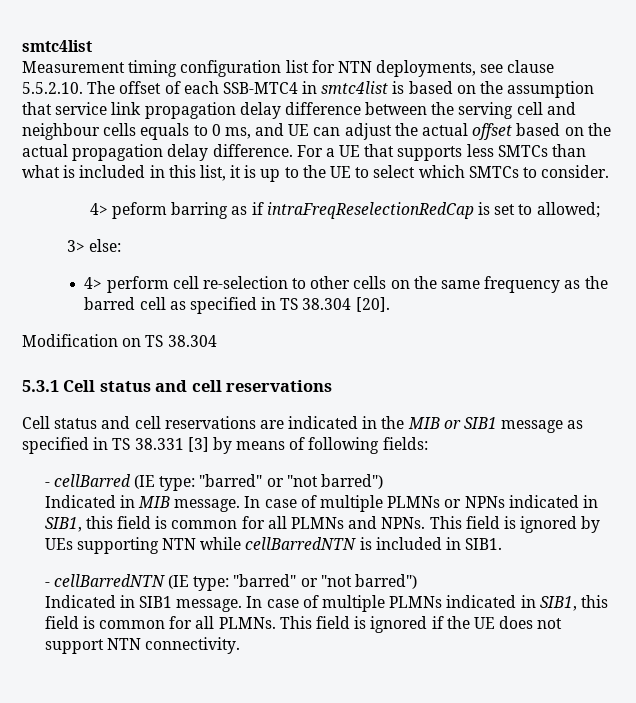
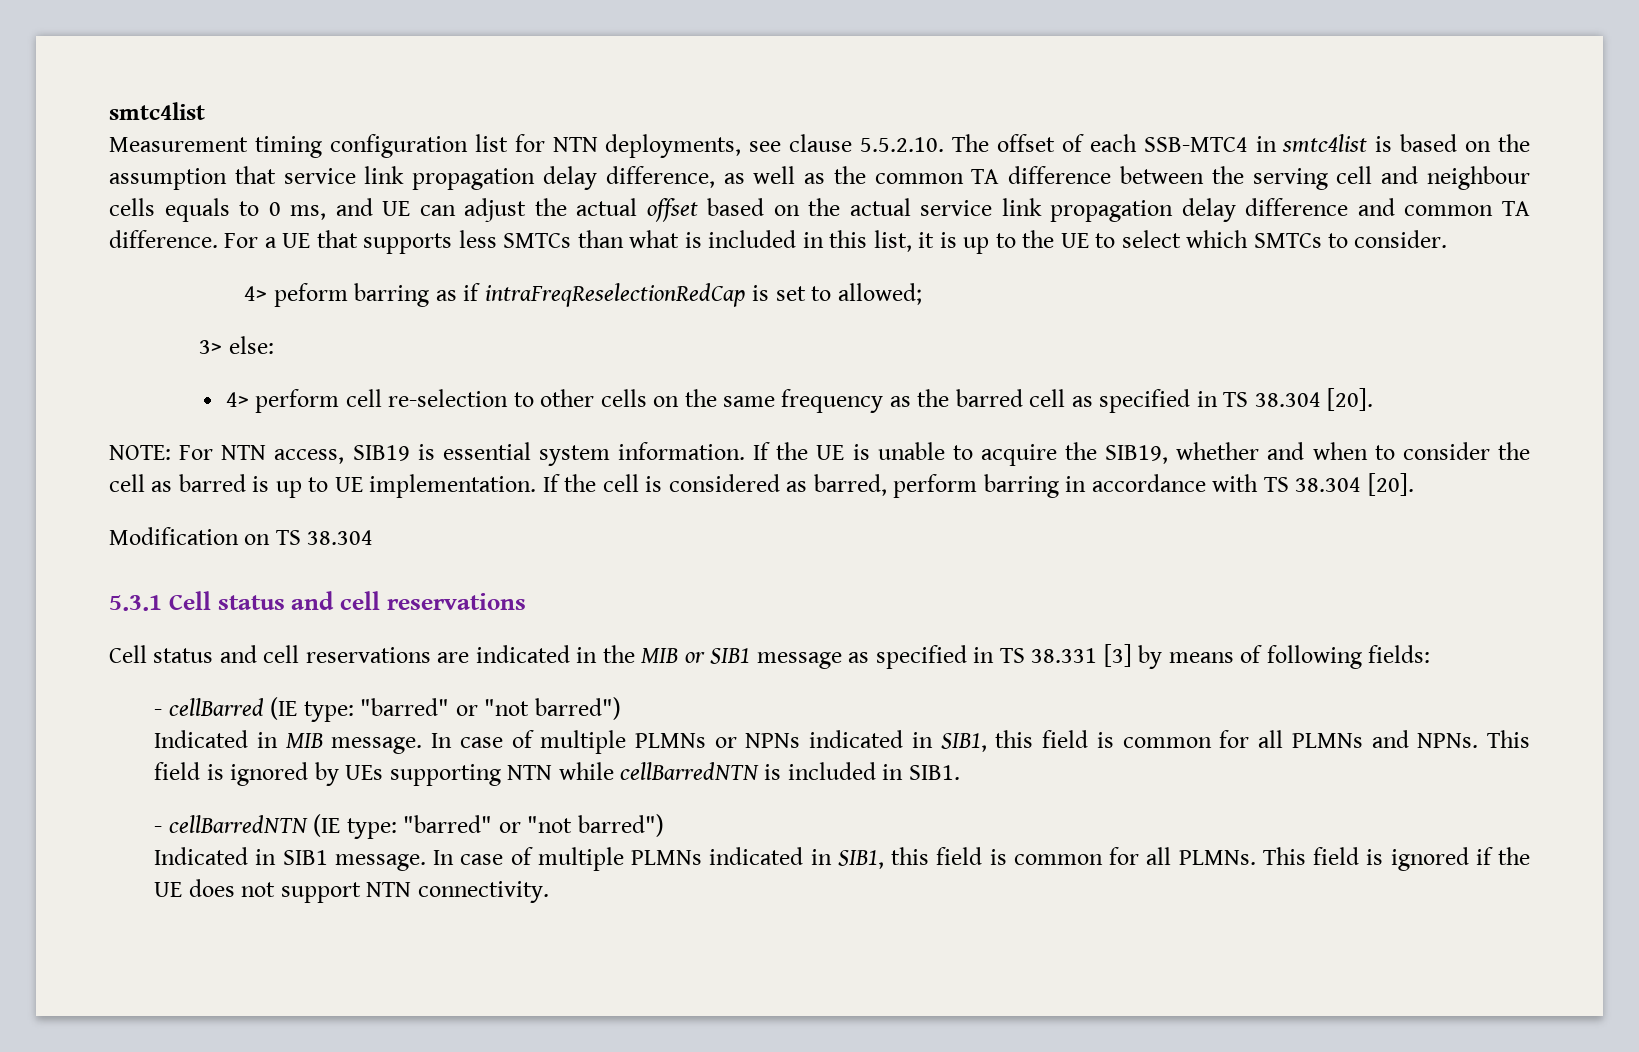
(281, 110) none -> [605,166,1000,188] difference, as well as the common TA
[72,144,209,161] propagation delay -> [920,198,1530,222] service link propagation delay difference and common TA
(390, 304) none -> [109,442,1531,466] [109,473,1414,498] // NOTE: For NTN access, SIB19 is essential system information. If the UE is unable to acquire the SIB19, whether and when to consider the cell as barred is up to UE implementation. If the cell is considered as barred, perform barring in accordance with TS 38.304 [20].

